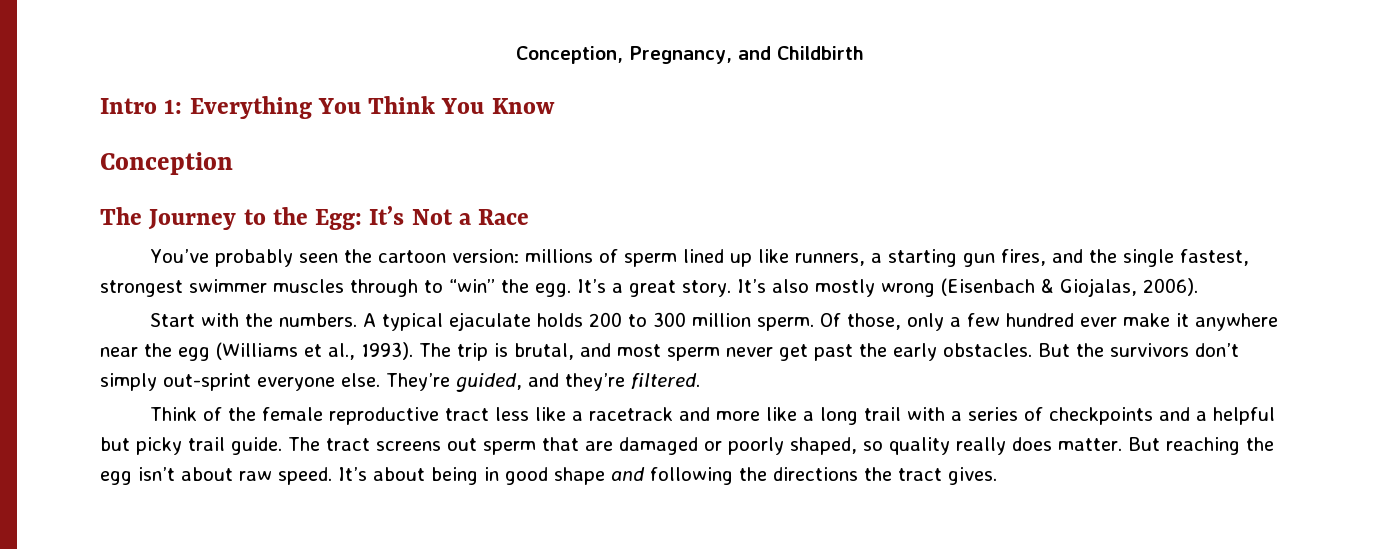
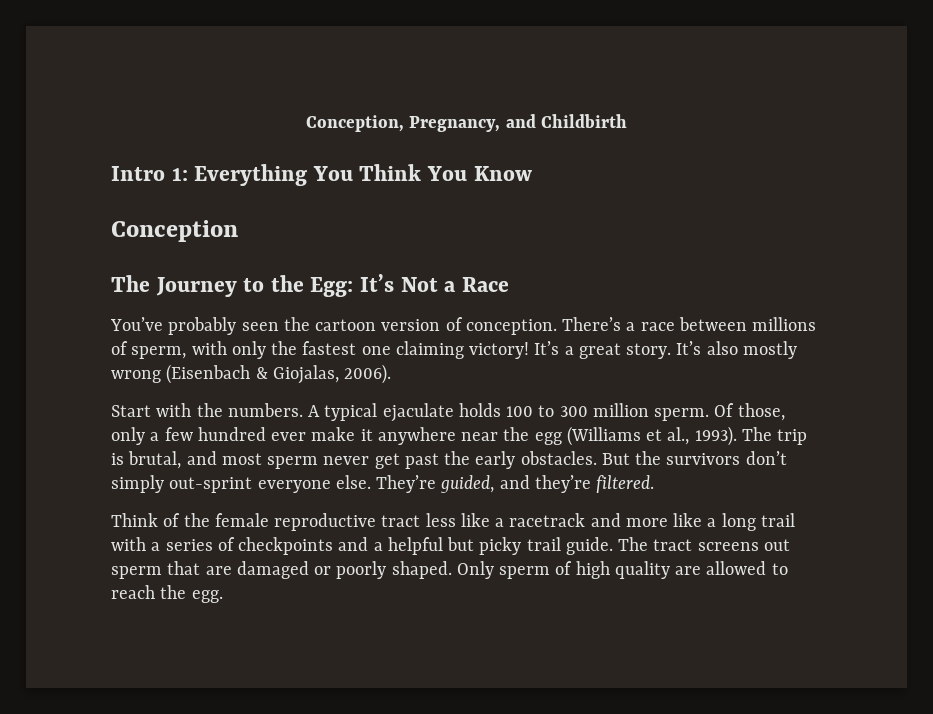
[451,249,1249,267] [100,279,571,297] version: millions of sperm lined up like runners, a starting gun fires, and the single fastest, strongest swimmer muscles through to “win” the egg. -> [381,317,817,335] [111,341,530,359] version of conception. There’s a race between millions of sperm, with only the fastest one claiming victory!
[588,312,622,327] 200 -> [506,406,534,417] 100
[790,437,1274,455] [100,467,997,485] shaped, so quality really does matter. But reaching the egg isn’t about raw speed. It’s about being in good shape and following the directions the tract gives. -> [391,561,788,579] [111,585,223,603] shaped. Only sperm of high quality are allowed to reach the egg.

